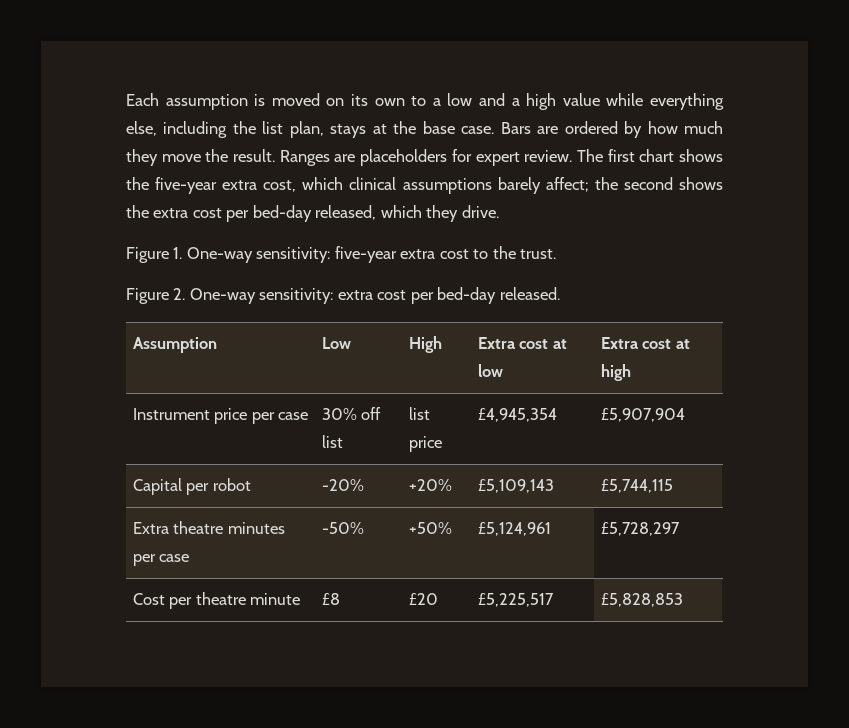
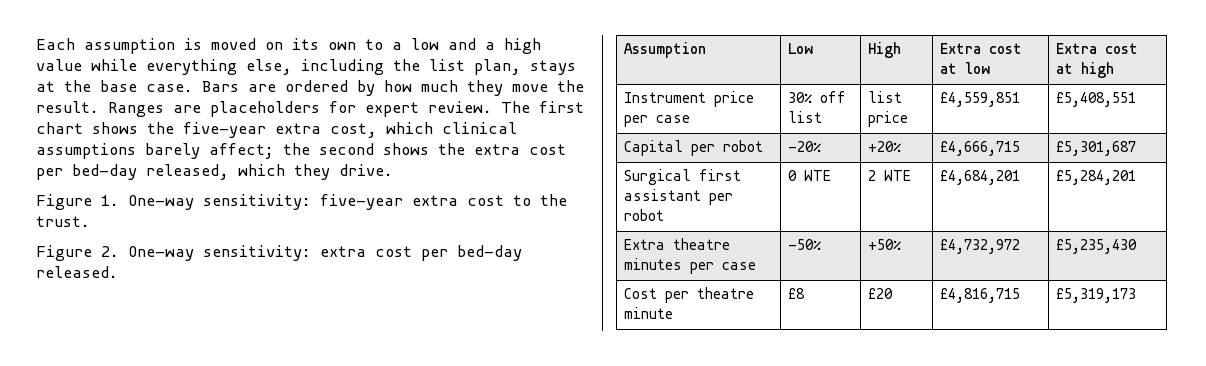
[477,408,557,422] [600,408,685,422] £4,945,354 | £5,907,904 -> [940,92,1021,107] [1056,92,1137,107] £4,559,851 | £5,408,551
[477,479,554,493] [600,479,673,493] £5,109,143 | £5,744,115 -> [940,141,1021,156] [1056,141,1137,156] [624,169,742,185] [624,189,734,205] [624,209,665,221] [788,170,832,181] [868,170,912,181] [940,170,1021,185] [1056,170,1137,185] £4,666,715 | £5,301,687 // Surgical first assistant per robot | 0 WTE | 2 WTE | £4,684,201 | £5,284,201
[477,522,551,536] [600,522,680,536] £5,124,961 | £5,728,297 -> [940,239,1021,254] [1056,239,1138,254] £4,732,972 | £5,235,430
[477,593,554,607] [600,593,683,607] £5,225,517 | £5,828,853 -> [940,288,1021,303] [1056,288,1137,303] £4,816,715 | £5,319,173

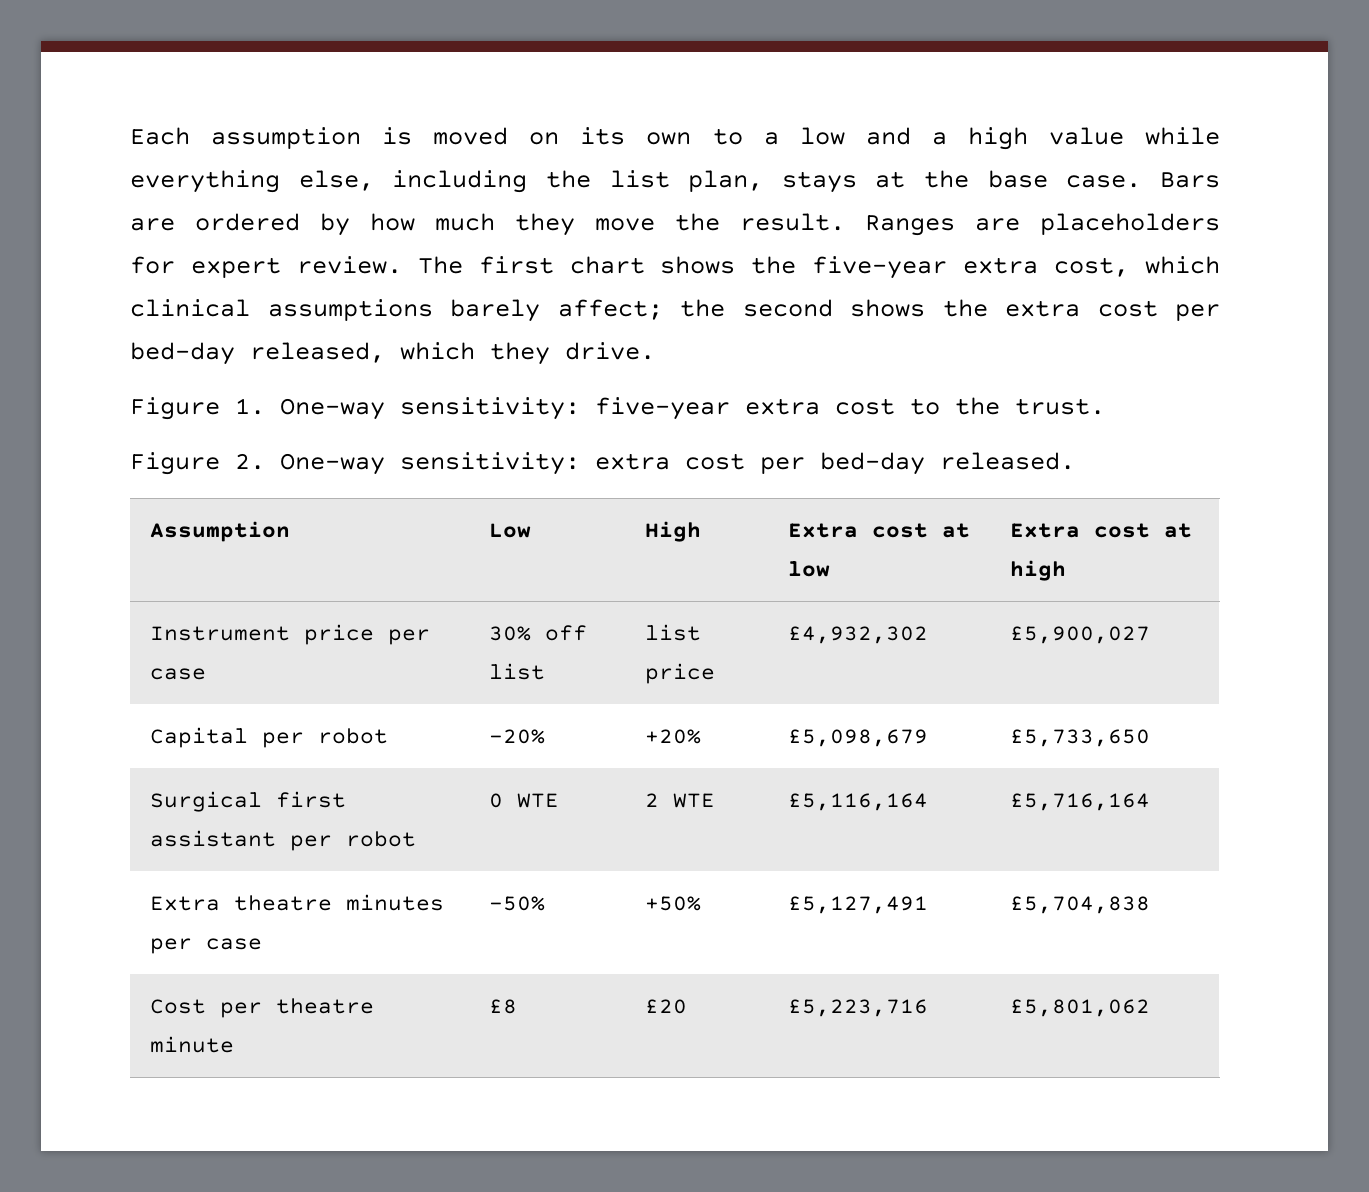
[940,92,1021,107] [1056,92,1137,107] £4,559,851 | £5,408,551 -> [787,626,928,644] [1009,626,1150,644] £4,932,302 | £5,900,027
[940,141,1021,156] [1056,141,1137,156] £4,666,715 | £5,301,687 -> [787,729,928,747] [1009,729,1150,747] £5,098,679 | £5,733,650
[940,170,1021,185] [1056,170,1137,185] £4,684,201 | £5,284,201 -> [787,793,928,811] [1009,793,1150,811] £5,116,164 | £5,716,164
[940,239,1021,254] [1056,239,1138,254] £4,732,972 | £5,235,430 -> [787,896,928,914] [1009,896,1150,914] £5,127,491 | £5,704,838
[940,288,1021,303] [1056,288,1137,303] £4,816,715 | £5,319,173 -> [787,999,928,1017] [1009,999,1150,1017] £5,223,716 | £5,801,062

